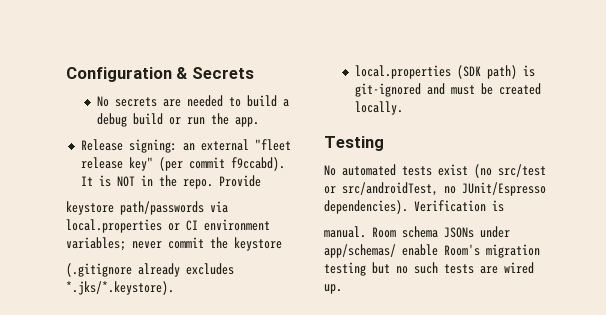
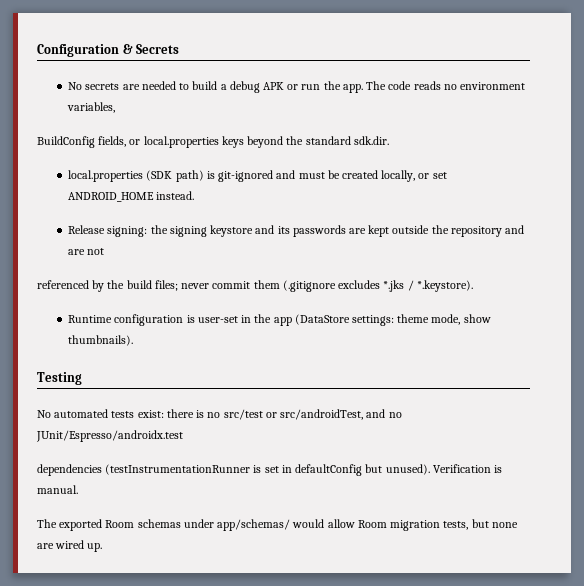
[132,113,163,125] build -> [263,82,285,90] APK
[80,139,291,153] [80,157,285,171] [80,175,261,189] [66,201,228,215] [66,219,270,233] [66,237,282,251] [66,263,234,277] [66,281,174,295] // Release signing: an external "fleet release key" (per commit f9ccabd). It is NOT in the repo. Provide // keystore path/passwords via local.properties or CI environment variables; never commit the keystore // (.gitignore already excludes *.jks/*.keystore). -> [366,81,526,90] [67,102,116,113] [37,136,389,148] The code reads no environment variables, // BuildConfig fields, or local.properties keys beyond the standard sdk.dir.
[354,101,403,115] [324,136,384,151] [324,164,546,178] [324,182,546,196] [324,200,504,214] [324,226,510,238] [324,244,540,258] [324,262,474,276] locally. // Testing // No automated tests exist (no src/test or src/androidTest, no JUnit/Espresso dependencies). Verification is // manual. Room schema JSONs under app/schemas/ enable Room's migration testing but no such tests -> [381,170,447,182] [68,191,195,202] [68,225,525,237] [68,248,105,255] [37,280,473,292] [68,314,491,326] [68,335,134,346] [37,372,82,385] [37,409,402,420] [36,430,183,442] [37,464,503,476] [37,485,78,494] [37,519,518,531] locally, or set ANDROID_HOME instead. // Release signing: the signing keystore and its passwords are kept outside the repository and are not // referenced by the build files; never commit them (.gitignore excludes *.jks / *.keystore). // Runtime configuration is user-set in the app (DataStore settings: theme mode, show thumbnails). // Testing // No automated tests exist: there is no src/test or src/androidTest, and no JUnit/Espresso/androidx.test // dependencies (testInstrumentationRunner is set in defaultConfig but unused). Verification is manual. // The exported Room schemas under app/schemas/ would allow Room migration tests, but none

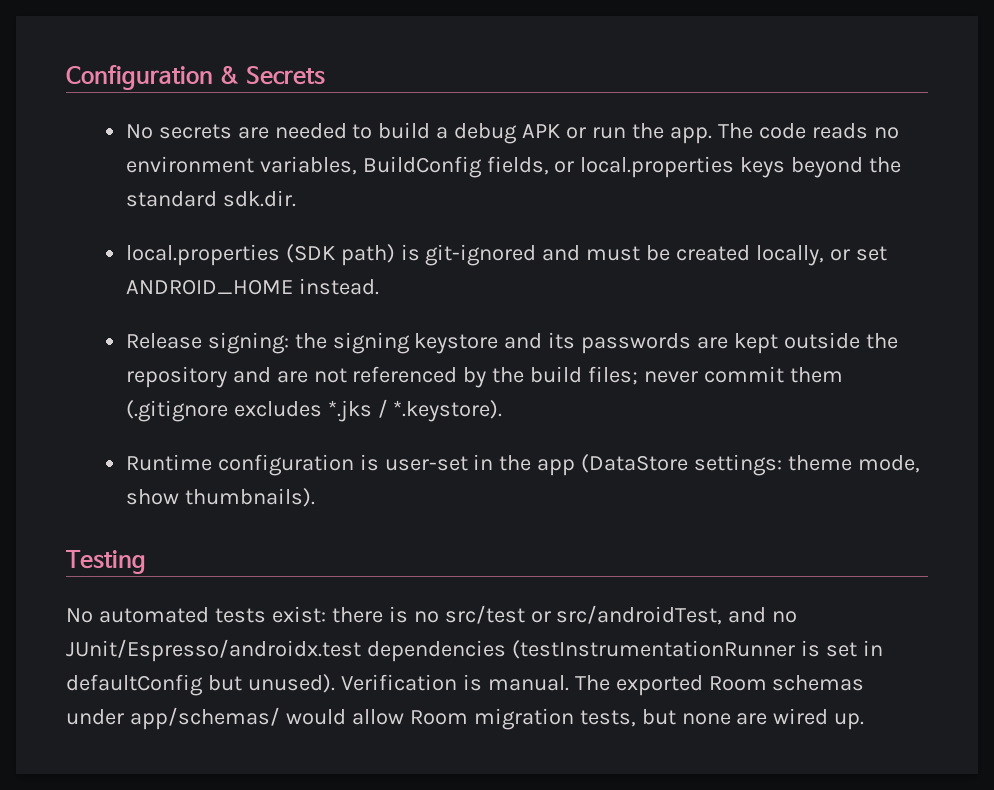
(116, 107) // -> (357, 165) none
(105, 251) // -> (347, 375) none
(183, 436) // -> (361, 650) none
(78, 489) // -> (569, 683) none

